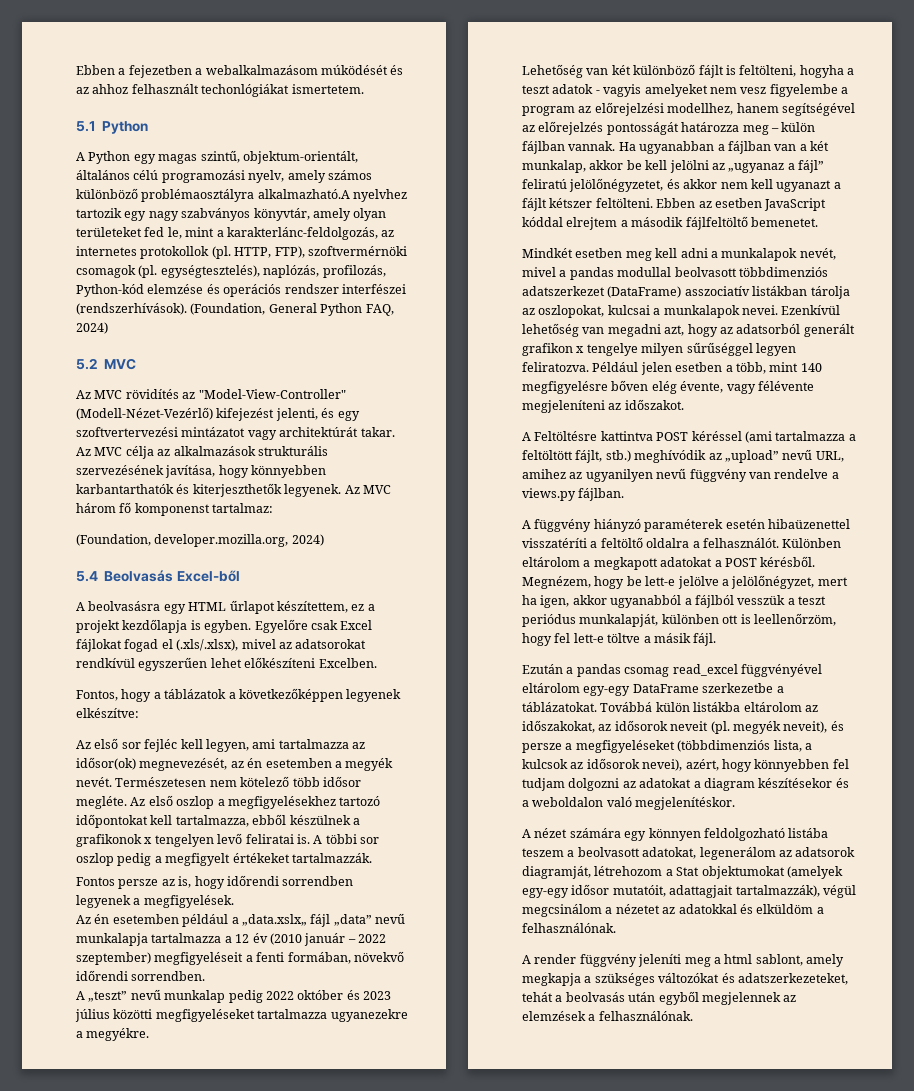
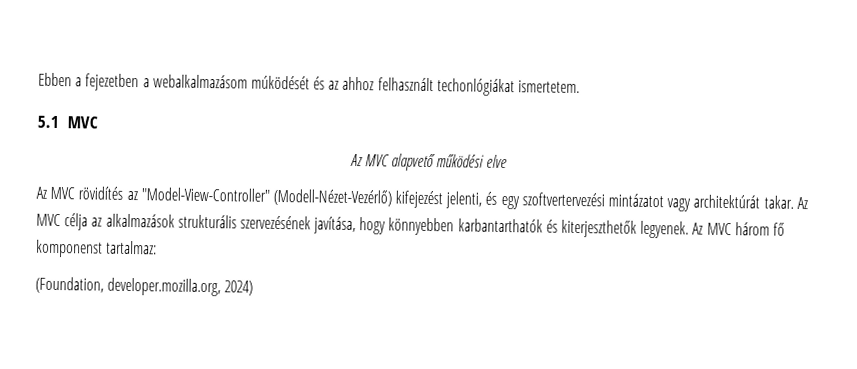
[102,121,149,134] [76,150,358,164] [76,170,372,183] [76,188,408,202] [76,208,387,221] [76,227,395,240] [76,246,407,259] [76,265,386,278] [76,284,406,297] [76,303,394,316] [76,322,108,334] [76,358,137,370] Python // A Python egy magas szintű, objektum-orientált, általános célú programozási nyelv, amely számos különböző problémaosztályra alkalmazható.A nyelvhez tartozik egy nagy szabványos könyvtár, amely olyan területeket fed le, mint a karakterlánc-feldolgozás, az internetes protokollok (pl. HTTP, FTP), szoftvermérnöki csomagok (pl. egységtesztelés), naplózás, profilozás, Python-kód elemzése és operációs rendszer interfészei (rendszerhívások). (Foundation, General Python FAQ, 2024) // 5.2 MVC -> [67,116,99,129] [349,153,508,172] MVC // Az MVC alapvető működési elve
[76,570,241,582] [76,600,375,614] [76,619,373,633] [76,639,367,652] [76,657,377,671] [76,688,402,702] [76,708,139,718] [76,738,365,752] [76,757,394,771] [76,776,361,787] [76,795,381,809] [76,814,360,828] [76,833,379,847] [76,853,372,866] [76,875,354,889] [76,895,234,908] [76,913,405,927] [76,933,386,946] [76,951,404,965] [76,970,206,981] [76,989,391,1003] [75,1009,408,1022] [76,1028,150,1041] [522,64,854,78] [522,84,848,97] [522,102,855,116] [522,121,816,135] [522,141,829,154] [522,160,824,173] [522,178,841,192] [522,198,827,211] [522,216,818,230] [522,248,836,261] [522,267,828,280] [522,286,850,299] [522,305,841,318] [522,323,855,337] [522,342,796,356] [522,362,822,375] [522,380,814,394] [522,399,684,413] [522,431,856,443] [522,449,844,463] [522,468,839,482] [522,488,625,501] [522,519,850,532] [522,537,842,548] [522,556,816,570] [522,575,848,589] [522,595,826,608] [522,613,836,627] [522,633,717,646] [522,664,822,677] [522,683,784,696] [522,702,818,712] [522,720,844,734] [522,740,812,753] [522,758,849,772] [522,778,849,791] [522,797,736,810] [522,828,829,841] [522,847,856,860] [522,866,843,879] [522,884,856,898] [522,904,824,917] [522,923,616,933] [522,954,844,967] [522,973,848,986] [522,991,797,1005] [522,1011,693,1021] // 5.4 Beolvasás Excel-ből // A beolvasásra egy HTML űrlapot készítettem, ez a projekt kezdőlapja is egyben. Egyelőre csak Excel fájlokat fogad el (.xls/.xlsx), mivel az adatsorokat rendkívül egyszerűen lehet előkészíteni Excelben. // Fontos, hogy a táblázatok a következőképpen legyenek elkészítve: // Az első sor fejléc kell legyen, ami tartalmazza az idősor(ok) megnevezését, az én esetemben a megyék nevét. Természetesen nem kötelező több idősor megléte. Az első oszlop a megfigyelésekhez tartozó időpontokat kell tartalmazza, ebből készülnek a grafikonok x tengelyen levő feliratai is. A többi sor oszlop pedig a megfigyelt értékeket tartalmazzák. // Fontos persze az is, hogy időrendi sorrendben legyenek a megfigyelések. // Az én esetemben például a „data.xslx„ fájl „data” nevű munkalapja tartalmazza a 12 év (2010 január – 2022 szeptember) megfigyeléseit a fenti formában, növekvő időrendi sorrendben. // A „teszt” nevű munkalap pedig 2022 október és 2023 július közötti megfigyeléseket tartalmazza ugyanezekre a megyékre. // Lehetőség van két különböző fájlt is feltölteni, hogyha a teszt adatok - vagyis amelyeket nem vesz figyelembe a program az előrejelzési modellhez, hanem segítségével az előrejelzés pontosságát határozza meg – külön fájlban vannak. Ha ugyanabban a fájlban van a két munkalap, akkor be kell jelölni az „ugyanaz a fájl” feliratú jelölőnégyzetet, és akkor nem kell ugyanazt a fájlt kétszer feltölteni. Ebben az esetben JavaScript kóddal elrejtem a második fájlfeltöltő bemenetet. // Mindkét esetben meg kell adni a munkalapok nevét, mivel a pandas modullal beolvasott többdimenziós adatszerkezet (DataFrame) asszociatív listákban tárolja az oszlopokat, kulcsai a munkalapok nevei. Ezenkívül lehetőség van megadni azt, hogy az adatsorból generált grafikon x tengelye milyen sűrűséggel legyen feliratozva. Például jelen esetben a több, mint 140 megfigyelésre bőven elég évente, vagy félévente megjeleníteni az időszakot. // A Feltöltésre kattintva POST kéréssel (ami tartalmazza a feltöltött fájlt, stb.) meghívódik az „upload” nevű URL, amihez az ugyanilyen nevű függvény van rendelve a views.py fájlban. // A függvény hiányzó paraméterek esetén hibaüzenettel visszatéríti a feltöltő oldalra a felhasználót. Különben eltárolom a megkapott adatokat a POST kérésből. Megnézem, hogy be lett-e jelölve a jelölőnégyzet, mert ha igen, akkor ugyanabból a fájlból vesszük a teszt periódus munkalapját, különben ott is leellenőrzöm, hogy fel lett-e töltve a másik fájl. // Ezután a pandas csomag read_excel függvényével eltárolom egy-egy DataFrame szerkezetbe a táblázatokat. Továbbá külön listákba eltárolom az időszakokat, az idősorok neveit (pl. megyék neveit), és persze a megfigyeléseket (többdimenziós lista, a kulcsok az idősorok nevei), azért, hogy könnyebben fel tudjam dolgozni az adatokat a diagram készítésekor és a weboldalon való megjelenítéskor. // A nézet számára egy könnyen feldolgozható listába teszem a beolvasott adatokat, legenerálom az adatsorok diagramját, létrehozom a Stat objektumokat (amelyek egy-egy idősor mutatóit, adattagjait tartalmazzák), végül megcsinálom a nézetet az adatokkal és elküldöm a felhasználónak. // A render függvény jeleníti meg a html sablont, amely megkapja a szükséges változókat és adatszerkezeteket, tehát a beolvasás után egyből megjelennek az elemzések a felhasználónak. -> (254, 288) none

